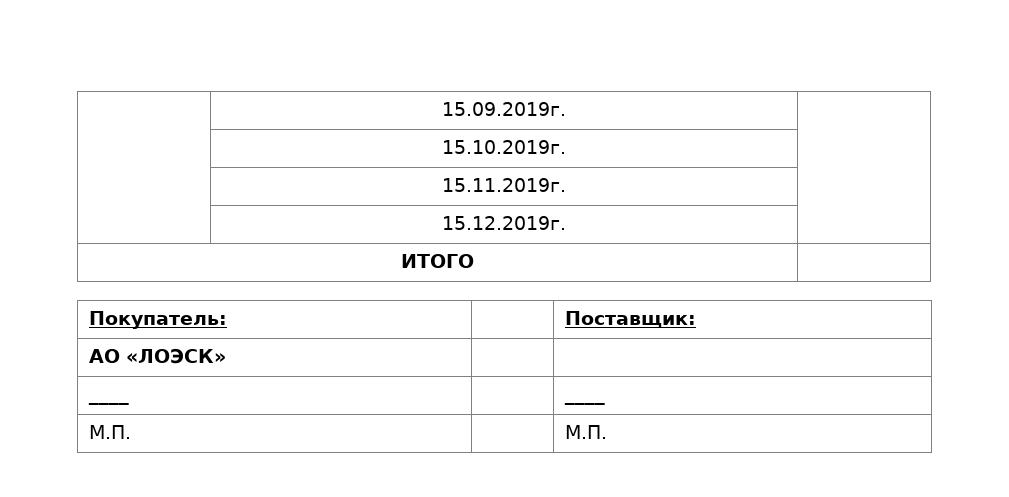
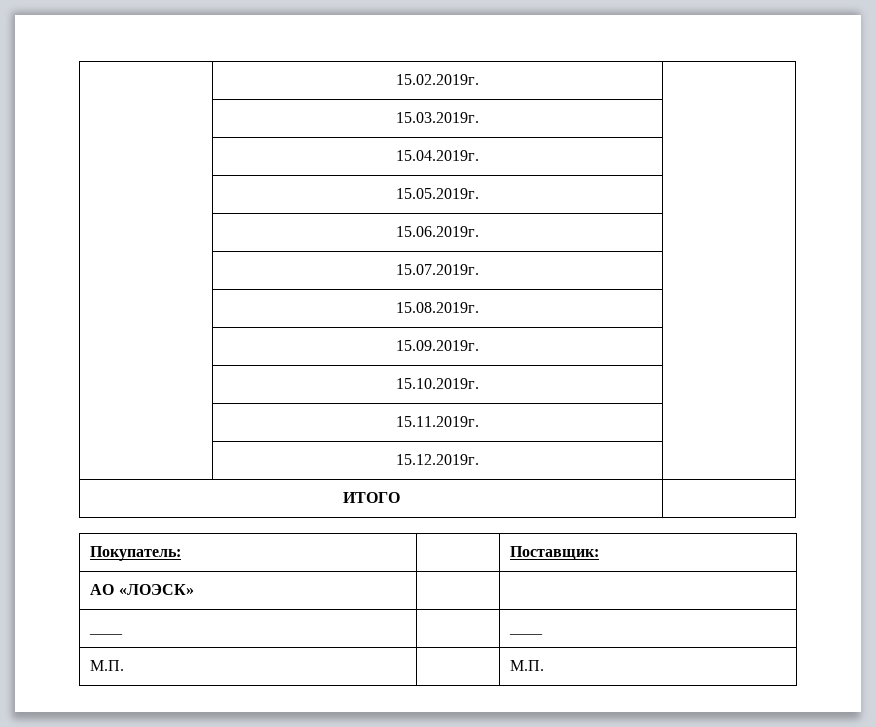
(442, 109) none -> [396,74,479,85] [396,112,479,123] [396,150,479,161] [396,188,479,199] [396,226,479,237] [396,264,479,275] [396,302,479,313] | 15.02.2019г. | // | 15.03.2019г. | // | 15.04.2019г. | // | 15.05.2019г. | // | 15.06.2019г. | // | 15.07.2019г. | // | 15.08.2019г. | //

